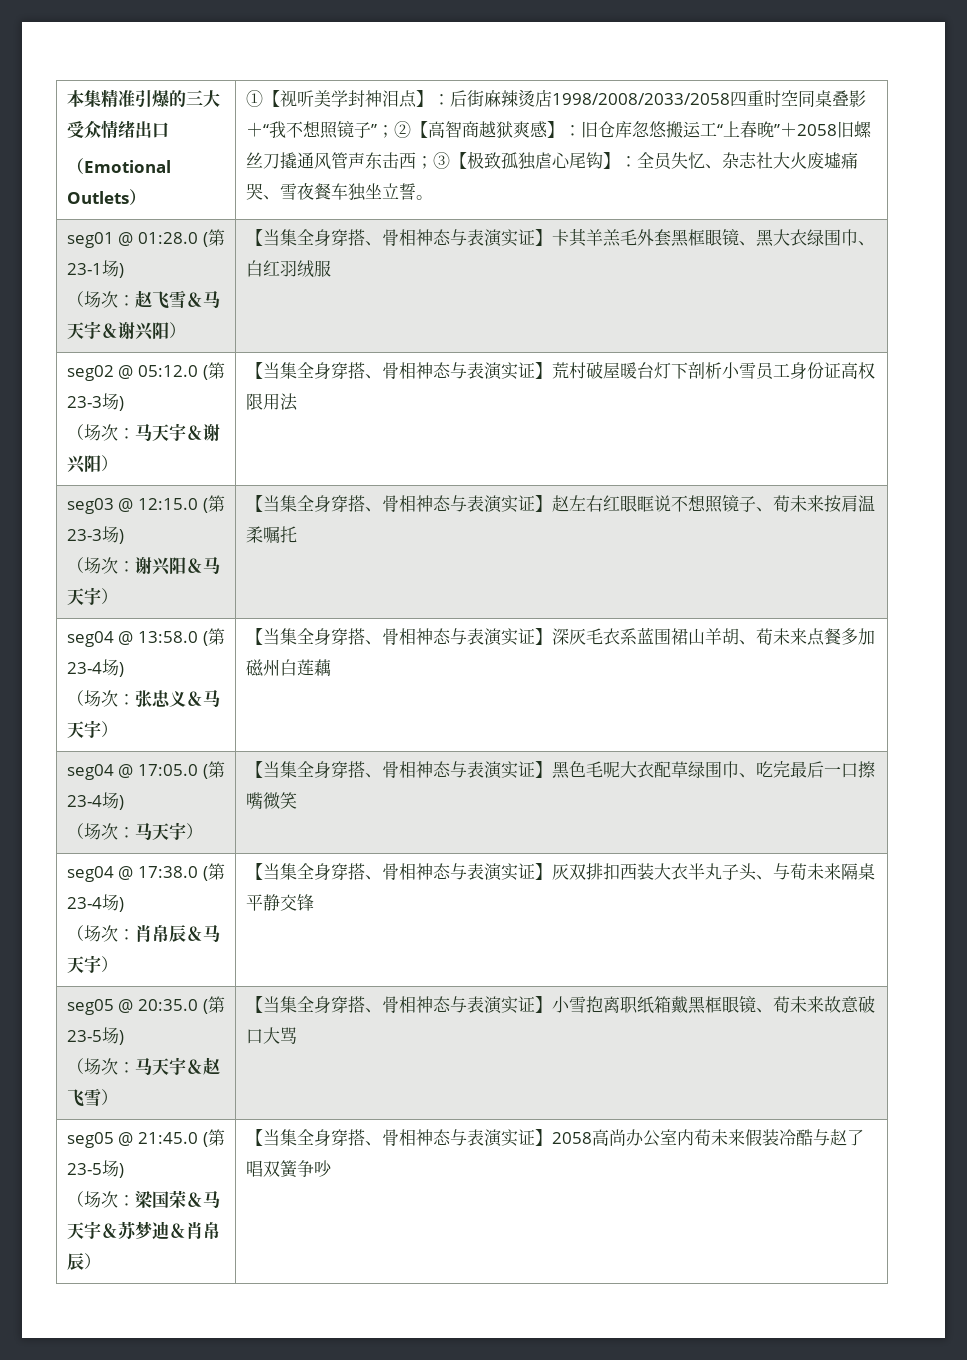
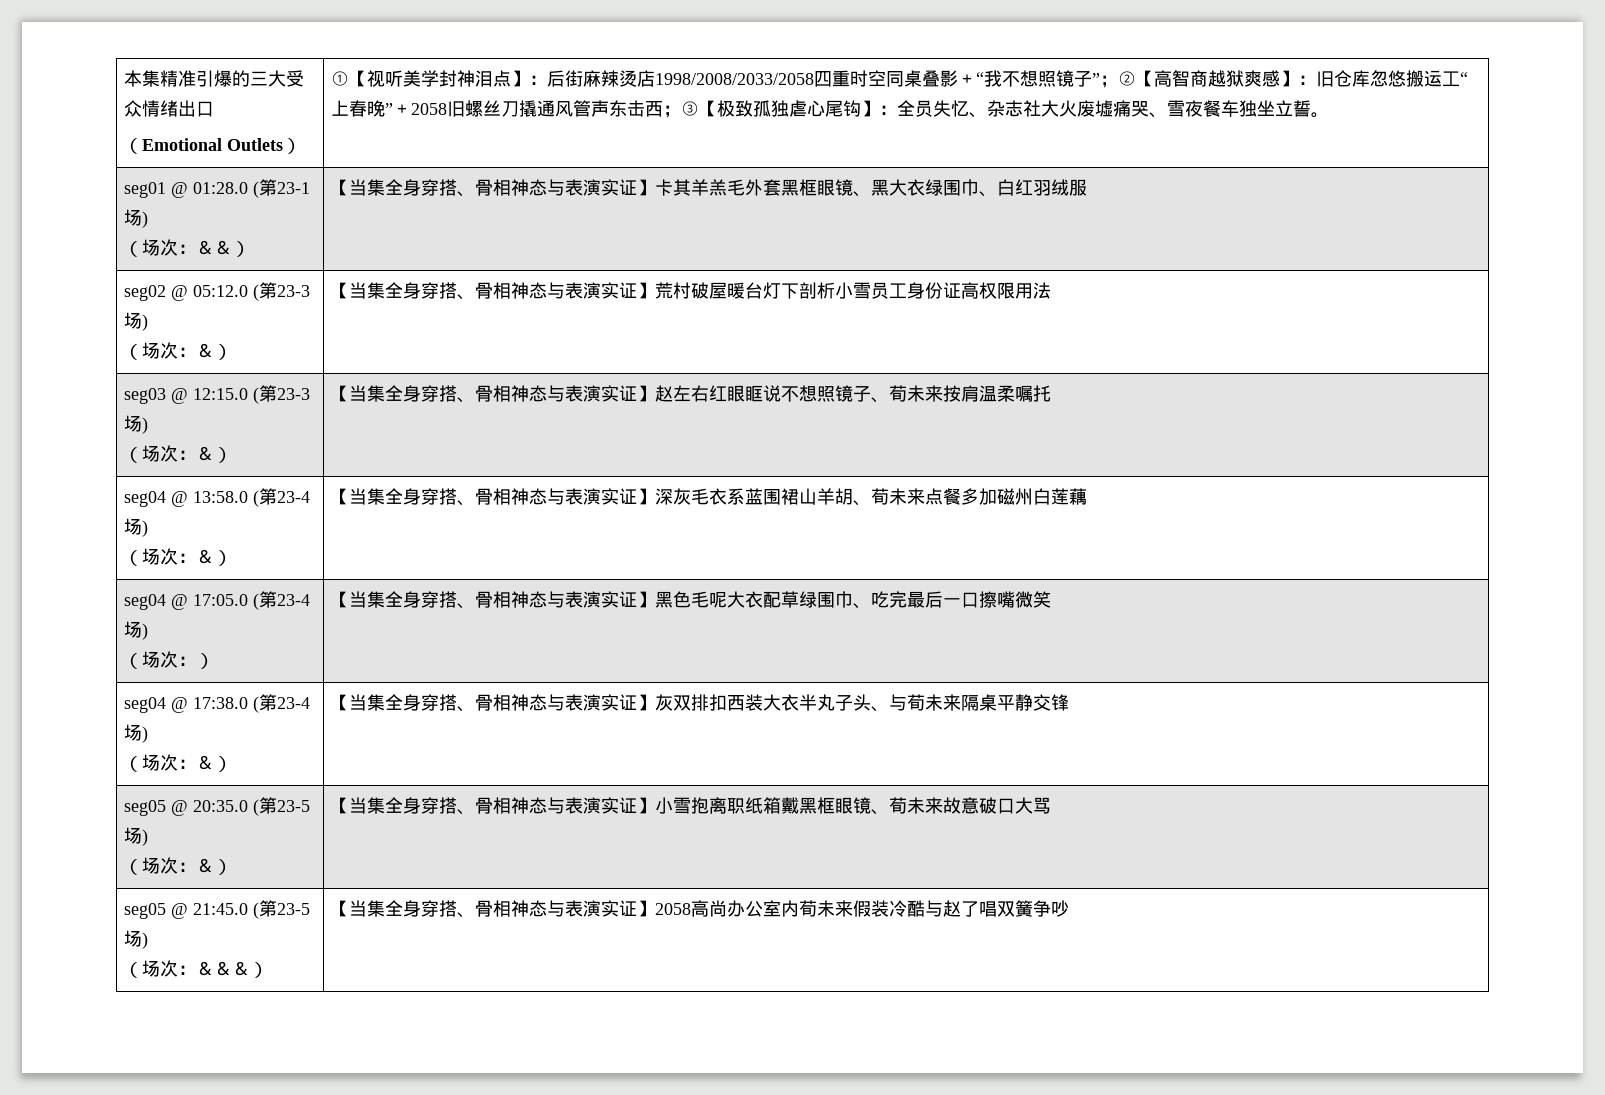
[134,290,220,309] [66,321,169,341] 赵飞雪＆马天宇＆谢兴阳 -> [196,240,233,255] ＆＆
[134,423,220,442] [66,455,101,474] 马天宇＆谢兴阳 -> [196,343,215,358] ＆
[134,556,220,576] [66,587,101,605] 谢兴阳＆马天宇 -> [196,446,215,461] ＆
[134,689,220,708] [66,720,101,738] 张忠义＆马天宇 -> [196,549,215,564] ＆
[134,822,186,841] 马天宇 -> (197, 661) none
[134,924,220,943] [66,955,101,973] 肖帛辰＆马天宇 -> [196,755,215,770] ＆
[134,1057,220,1076] [66,1088,101,1107] 马天宇＆赵飞雪 -> [196,858,215,873] ＆
[134,1190,220,1209] [66,1221,220,1240] [66,1253,84,1270] 梁国荣＆马天宇＆苏梦迪＆肖帛辰 -> [196,961,251,976] ＆＆＆

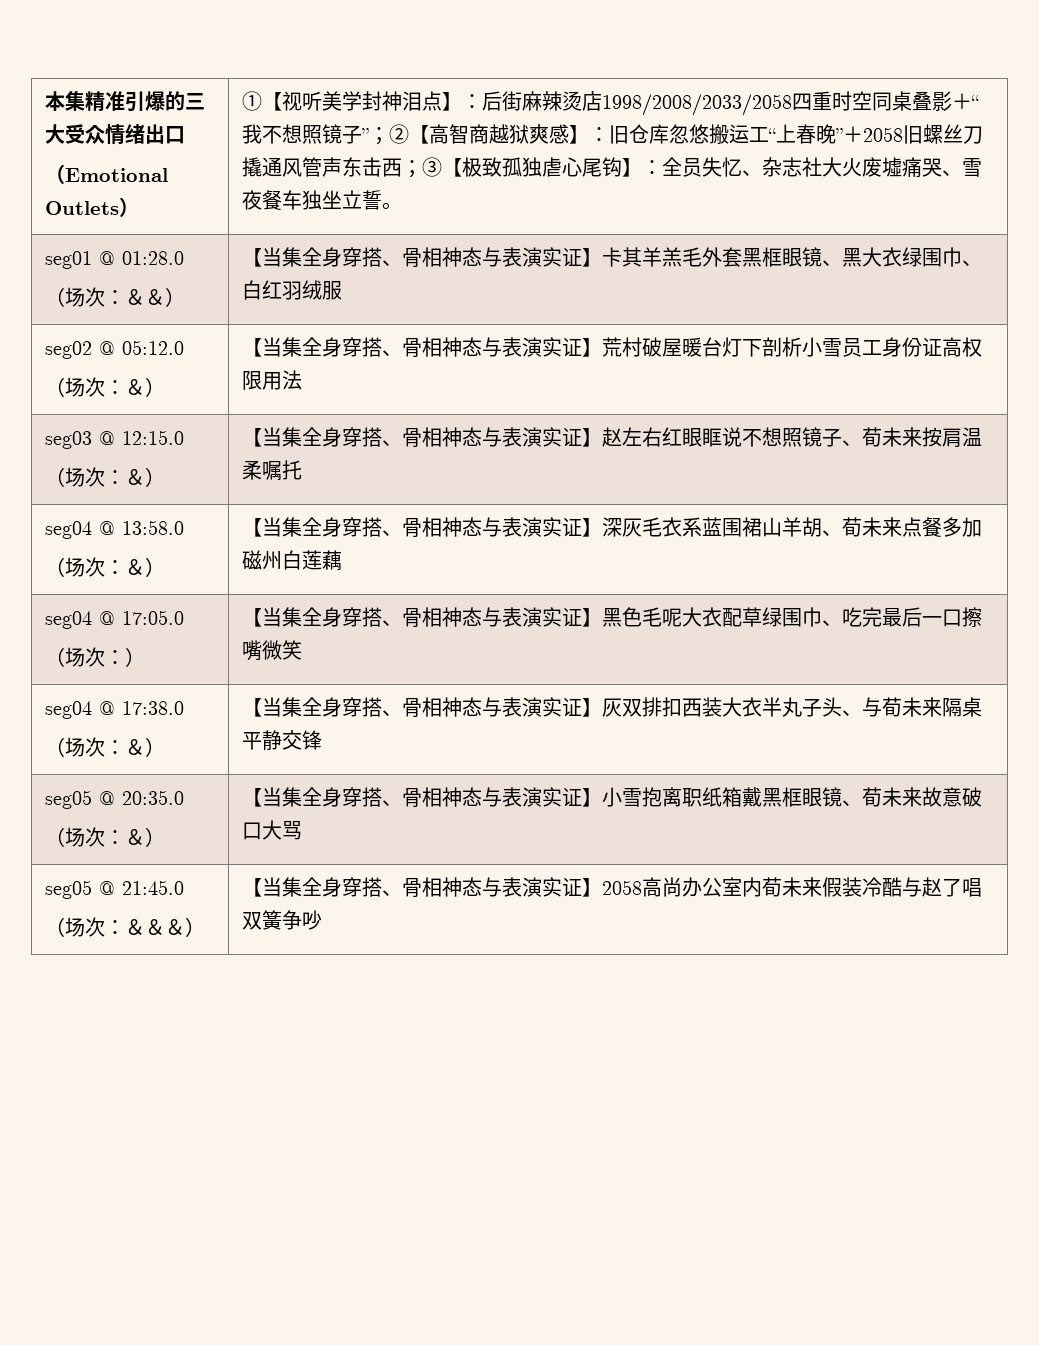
[253,179,311,198] [124,209,149,228] (第23-1场) -> (185, 258) none
[253,282,311,301] [124,312,149,331] (第23-3场) -> (185, 347) none
[253,385,311,404] [124,415,149,434] (第23-3场) -> (185, 437) none
[253,488,311,507] [124,518,149,537] (第23-4场) -> (185, 527) none
[253,591,311,610] [124,621,149,640] (第23-4场) -> (185, 617) none
[253,694,311,713] [124,724,149,743] (第23-4场) -> (185, 708) none
[253,797,311,816] [124,827,149,846] (第23-5场) -> (185, 797) none
[253,900,311,919] [124,930,149,949] (第23-5场) -> (185, 887) none

